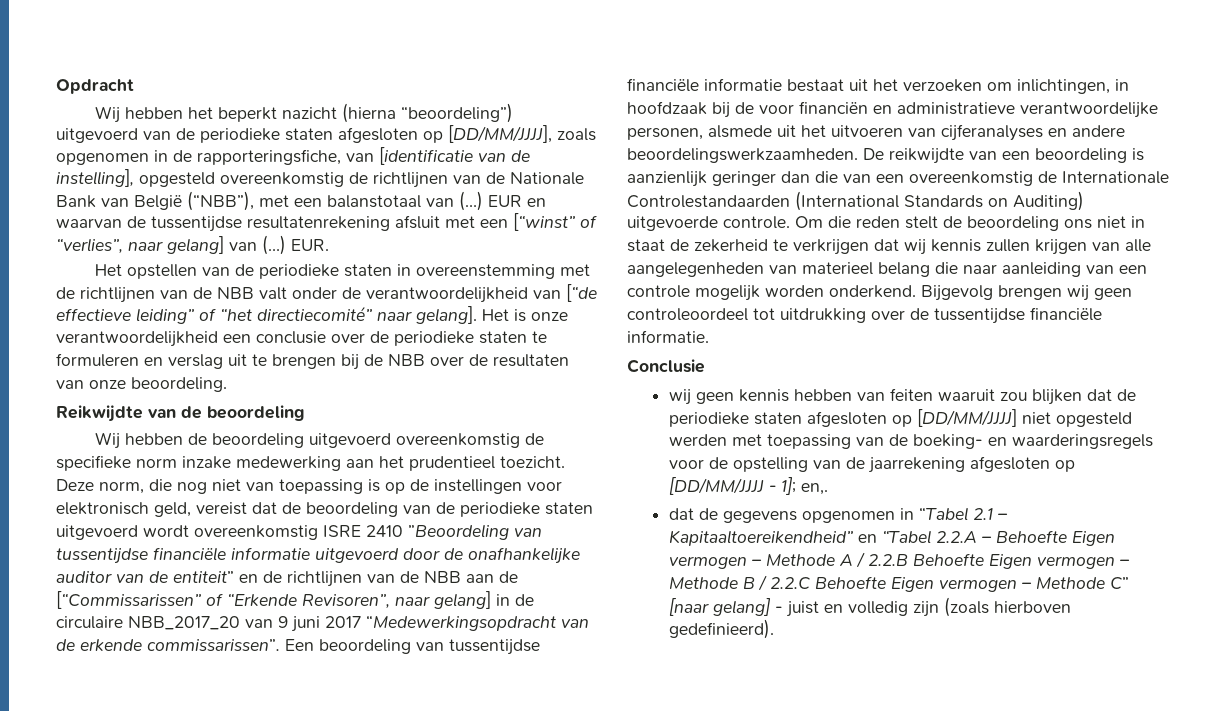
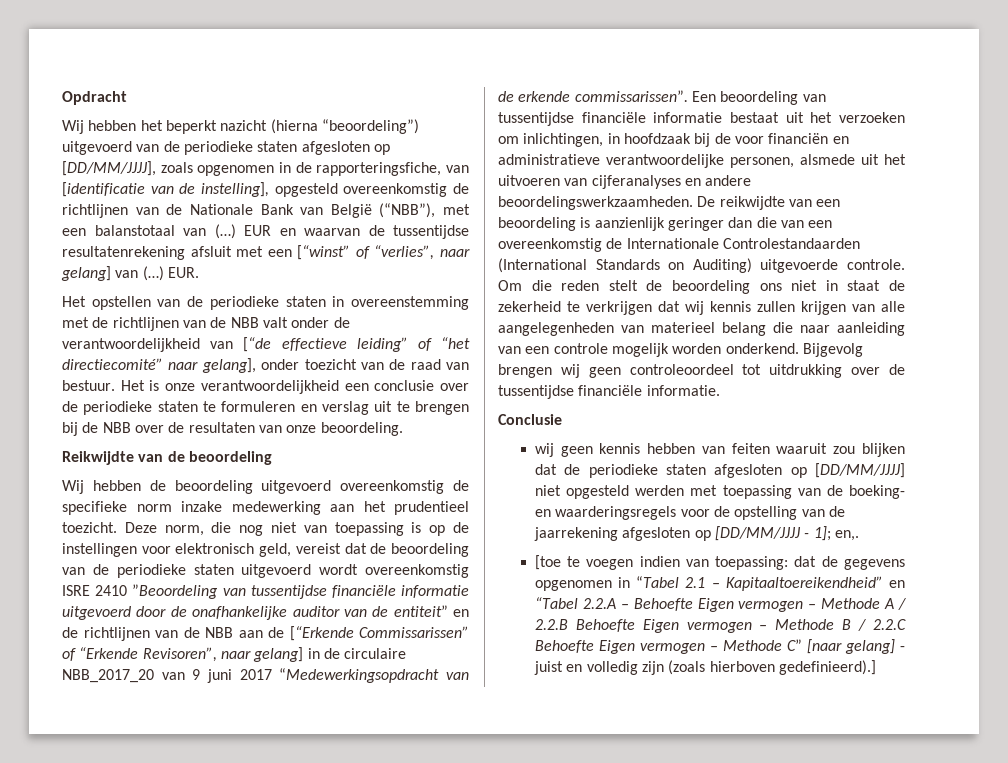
[416,306,477,324] gelang]. -> [201,358,469,373] [62,380,115,391] gelang], onder toezicht van de raad van bestuur.
[56,591,201,609] [“Commissarissen” -> [289,626,469,641] [“Erkende Commissarissen”
(828, 489) none -> [534,555,789,570] [toe te voegen indien van toepassing:
[668,619,774,639] gedefinieerd). -> [778,660,876,675] gedefinieerd).]

